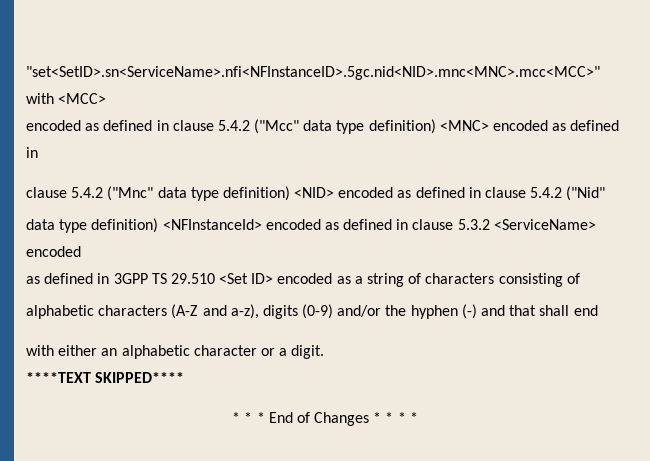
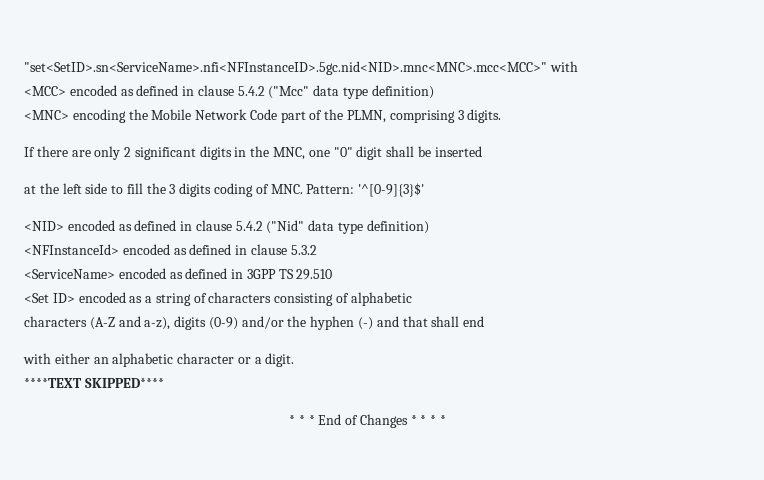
(54, 98) none -> (578, 66) //
(107, 98) // -> (66, 91) none
[439,120,620,131] [26,147,38,158] [26,186,290,201] <MNC> encoded as defined in // clause 5.4.2 ("Mnc" data type definition) -> [24,109,502,123] [24,146,482,160] [24,183,425,197] // <MNC> encoding the Mobile Network Code part of the PLMN, comprising 3 digits. // If there are only 2 significant digits in the MNC, one "0" digit shall be inserted // at the left side to fill the 3 digits coding of MNC. Pattern: '^[0-9]{3}$' //
[26,218,159,233] // data type definition) -> [308,220,429,234] data type definition) //
(490, 224) none -> (317, 250) //
(81, 251) // -> (166, 273) none
(215, 278) none -> (333, 274) //
[26,305,94,319] // alphabetic -> [350,292,412,306] alphabetic //

